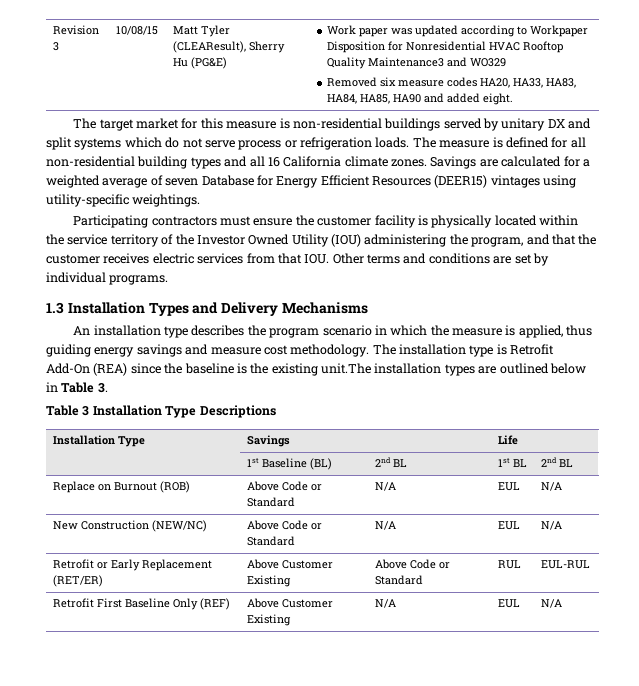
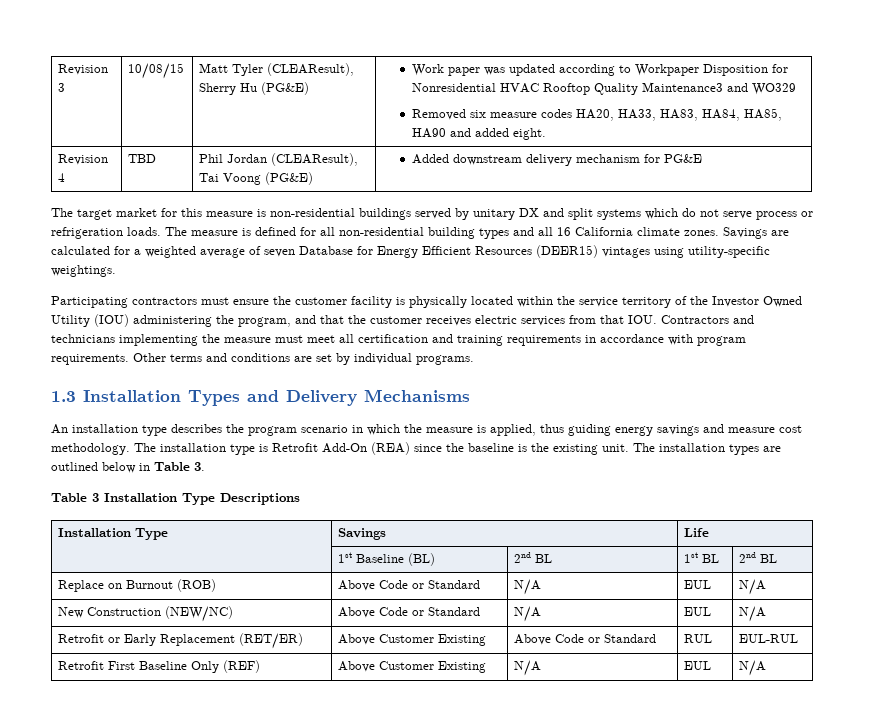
(513, 99) none -> [58,154,109,165] [58,173,66,182] [128,154,157,163] [199,153,359,166] [199,172,314,185] [412,154,703,166] // Revision 4 | TBD | Phil Jordan (CLEAResult), Tai Voong (PG&E) | Added downstream delivery mechanism for PG&E
(330, 259) none -> [661,315,754,324] [51,334,746,346] [51,354,129,365] Contractors and technicians implementing the measure must meet all certification and training requirements in accordance with program requirements.
[321,363,371,374] unit.The -> [602,443,655,452] unit. The

